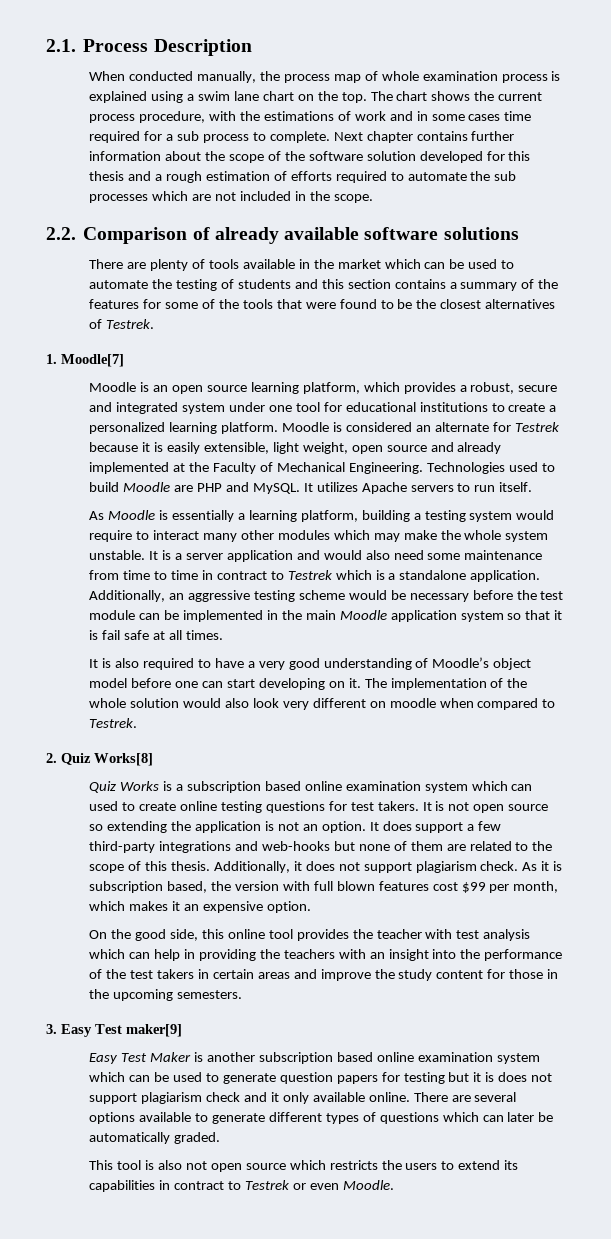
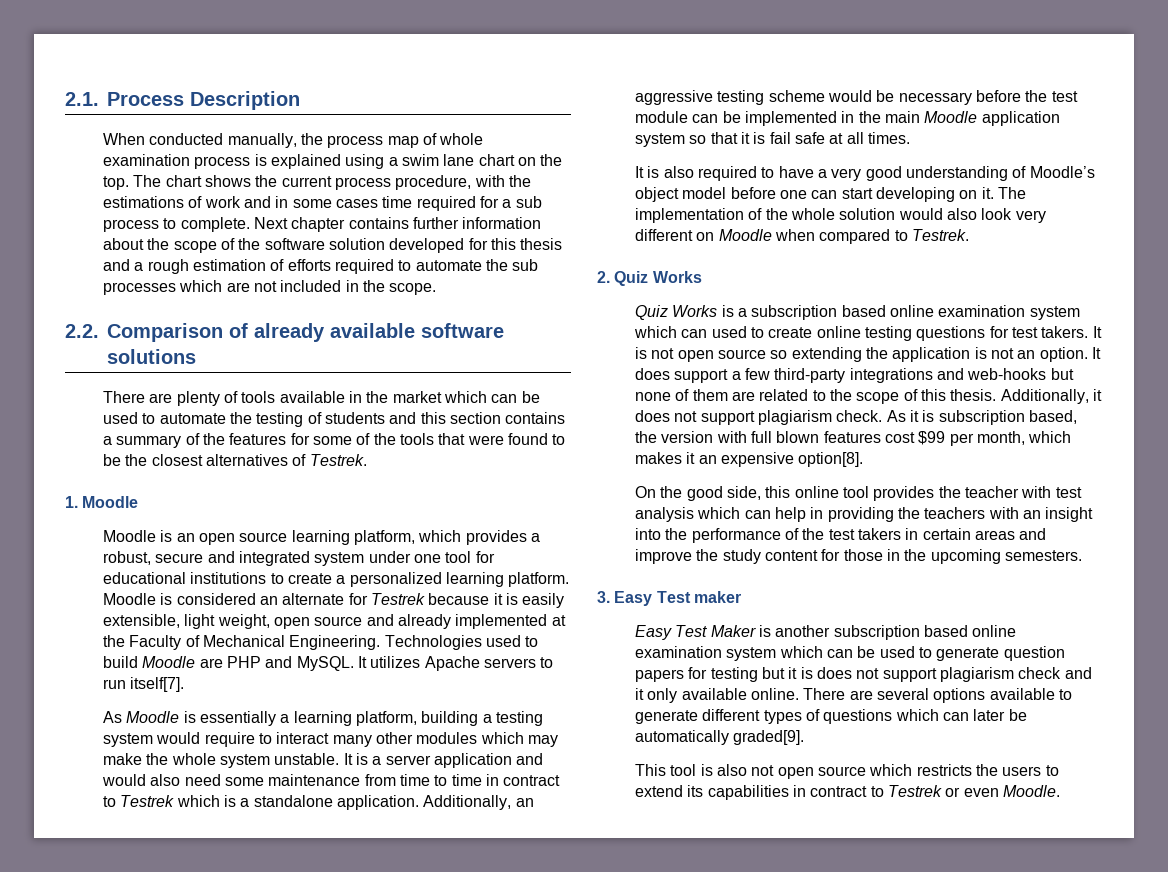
[61,354,124,367] Moodle[7] -> [82,496,139,508] Moodle
[499,482,533,492] itself. -> [130,677,185,692] itself[7].
[389,698,436,708] moodle -> [718,229,772,241] Moodle
[94,753,153,766] Works[8] -> [652,271,702,283] Works
[266,901,311,913] option. -> [798,452,864,467] option[8].
[126,1024,182,1037] maker[9] -> [693,591,741,603] maker
[174,1132,221,1144] graded. -> [733,730,805,745] graded[9].

